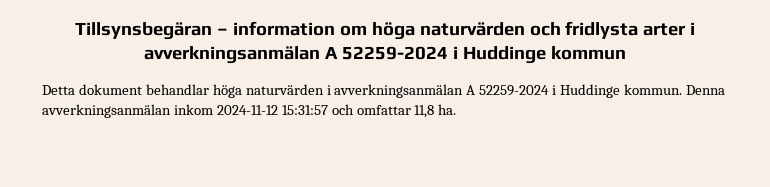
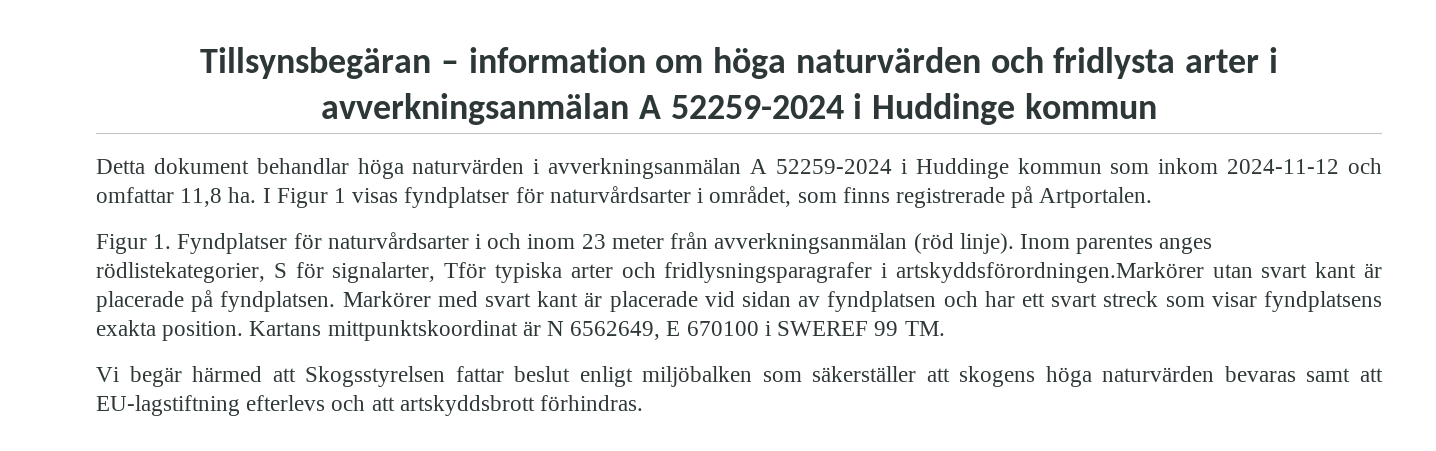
[624,84,725,95] [42,104,171,118] kommun. Denna avverkningsanmälan -> [1017,158,1150,174] kommun som
[281,105,328,115] 15:31:57 -> (1340, 166) none
(457, 109) none -> [262,186,1153,208] [96,232,1213,254] [96,262,1382,283] [96,290,1383,312] [96,320,945,341] [96,366,1383,387] [96,395,644,416] I Figur 1 visas fyndplatser för naturvårdsarter i området, som finns registrerade på Artportalen. // Figur 1. Fyndplatser för naturvårdsarter i och inom 23 meter från avverkningsanmälan (röd linje). Inom parentes anges rödlistekategorier, S för signalarter, Tför typiska arter och fridlysningsparagrafer i artskyddsförordningen.Markörer utan svart kant är placerade på fyndplatsen. Markörer med svart kant är placerade vid sidan av fyndplatsen och har ett svart streck som visar fyndplatsens exakta position. Kartans mittpunktskoordinat är N 6562649, E 670100 i SWEREF 99 TM. // Vi begär härmed att Skogsstyrelsen fattar beslut enligt miljöbalken som säkerställer att skogens höga naturvärden bevaras samt att EU-lagstiftning efterlevs och att artskyddsbrott förhindras.

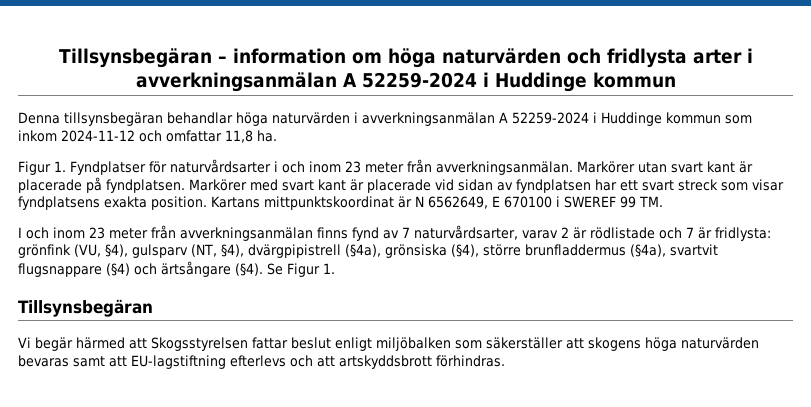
[96,158,249,174] Detta dokument -> [18,112,163,126] Denna tillsynsbegäran
[262,186,1153,208] I Figur 1 visas fyndplatser för naturvårdsarter i området, som finns registrerade på Artportalen. -> (277, 136) none
[714,233,1213,254] [96,262,1204,283] avverkningsanmälan (röd linje). Inom parentes anges rödlistekategorier, S för signalarter, Tför typiska arter och fridlysningsparagrafer i artskyddsförordningen.Markörer -> [435,161,635,175] avverkningsanmälan. Markörer
[943,291,978,307] och -> (591, 186) none
(945, 328) none -> [18,225,771,241] [18,244,718,258] [18,261,335,277] [18,299,153,317] // I och inom 23 meter från avverkningsanmälan finns fynd av 7 naturvårdsarter, varav 2 är rödlistade och 7 är fridlysta: grönfink (VU, §4), gulsparv (NT, §4), dvärgpipistrell (§4a), grönsiska (§4), större brunfladdermus (§4a), svartvit flugsnappare (§4) och ärtsångare (§4). Se Figur 1. // Tillsynsbegäran

